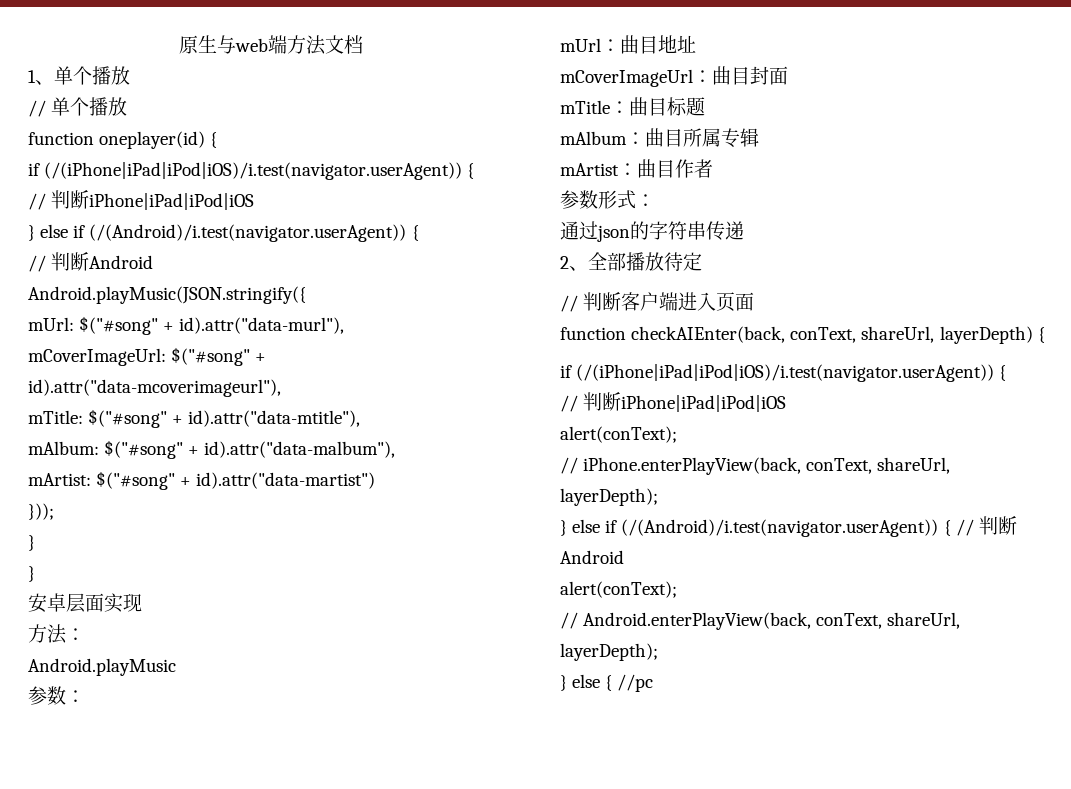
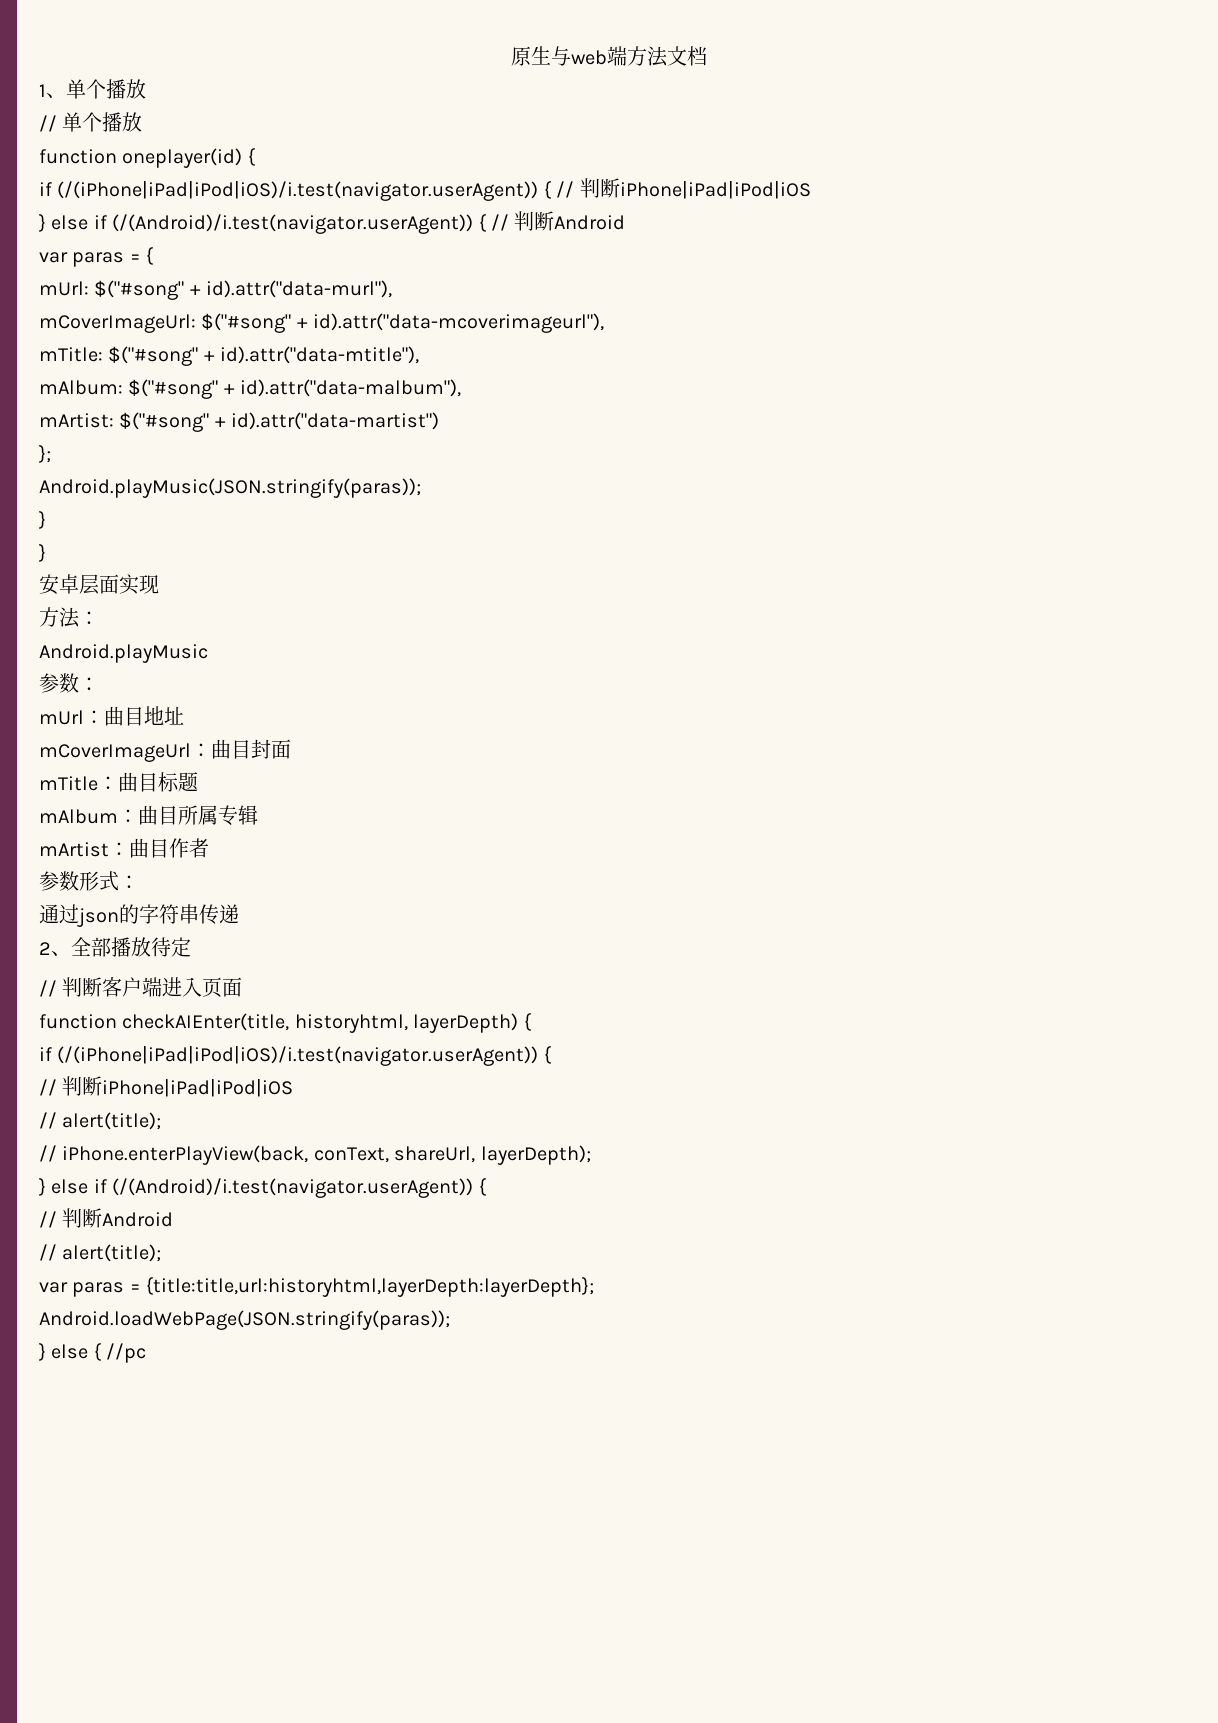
(475, 171) // -> (551, 190) none
[28,252,154,272] [28,286,306,304] // // 判断Android // Android.playMusic(JSON.stringify({ -> [490,211,626,231] [39,247,154,267] // 判断Android // var paras = {
[28,503,54,520] })); -> [39,445,51,463] [39,478,421,498] }; // Android.playMusic(JSON.stringify(paras));
[631,326,935,343] checkAIEnter(back, conText, shareUrl, -> [122,1013,408,1033] checkAIEnter(title, historyhtml,
[560,426,677,443] alert(conText); -> [39,1112,162,1130] // alert(title);
[955,516,1017,536] [560,550,624,564] [560,581,677,598] [560,612,961,630] [560,643,658,661] // 判断Android // alert(conText); // // Android.enterPlayView(back, conText, shareUrl, layerDepth); -> [39,1208,174,1228] [39,1244,162,1262] [39,1277,595,1297] [39,1310,450,1330] // // 判断Android // // alert(title); // var paras = {title:title,url:historyhtml,layerDepth:layerDepth}; // Android.loadWebPage(JSON.stringify(paras));

